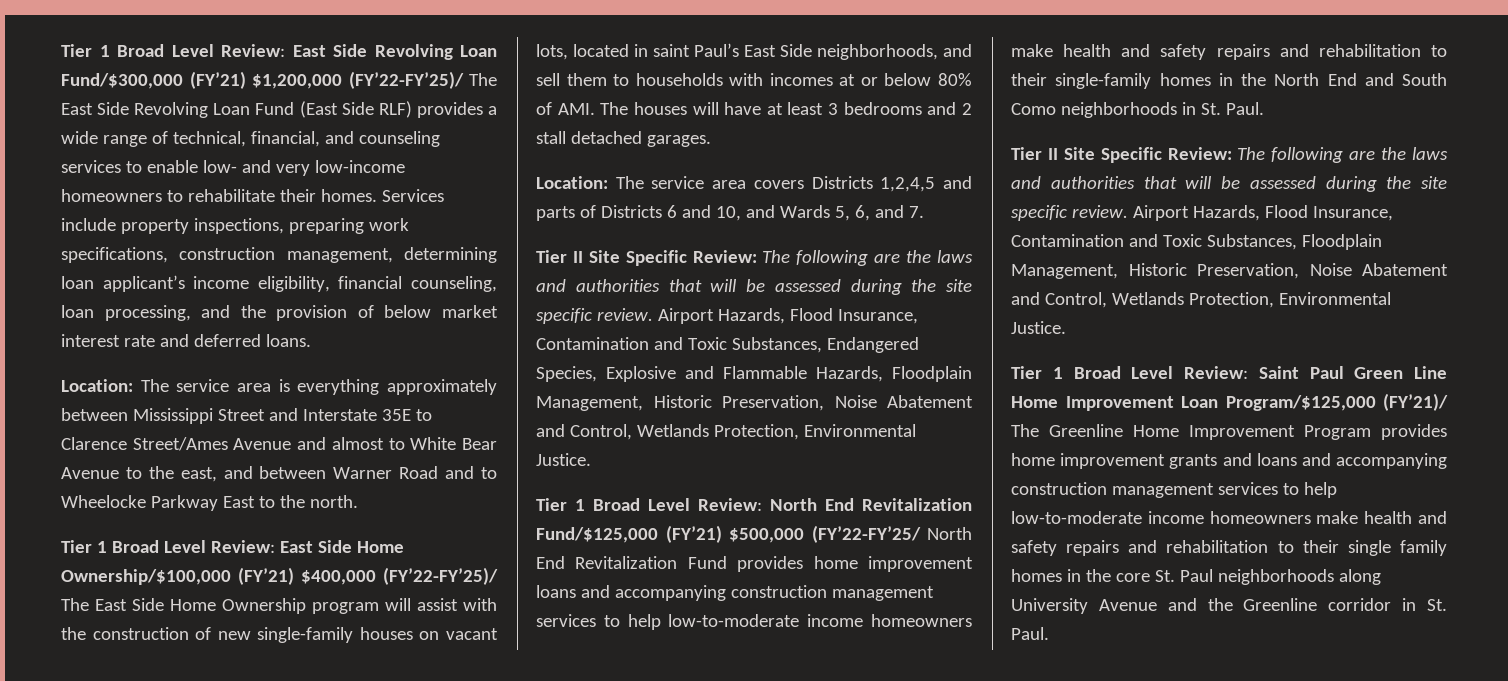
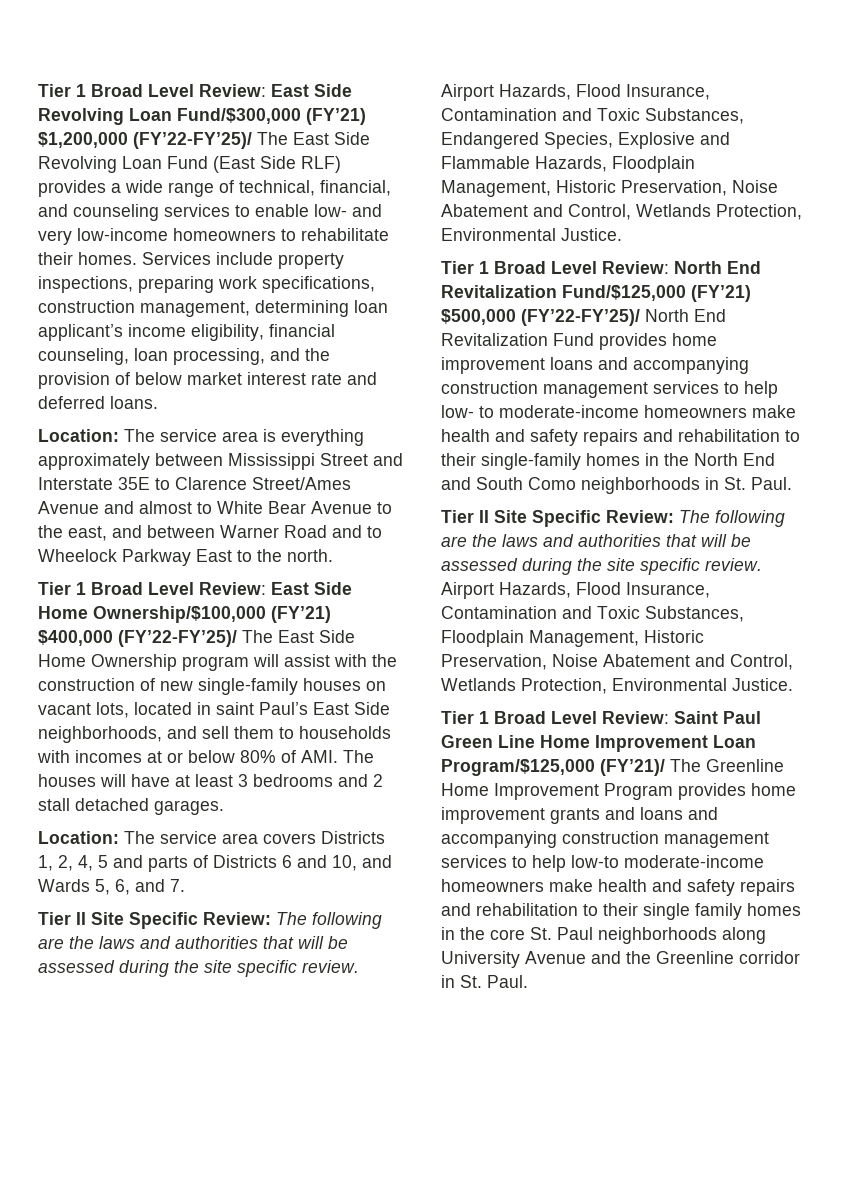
[61,495,146,508] Wheelocke -> [38,549,117,562] Wheelock
[880,177,936,192] 1,2,4,5 -> [38,855,108,871] 1, 2, 4, 5
[811,525,921,543] (FY’22-FY’25/ -> [521,309,640,326] (FY’22-FY’25)/
[668,614,864,627] low-to-moderate income -> [441,405,639,418] low- to moderate-income
[1011,511,1204,524] low-to-moderate income -> [571,855,764,868] low-to moderate-income

